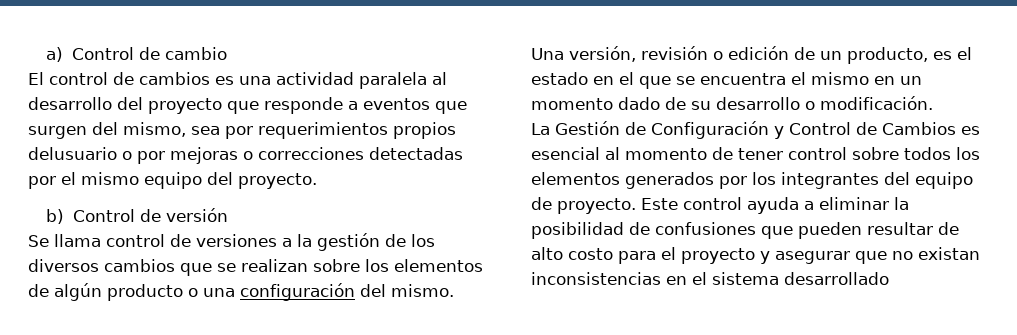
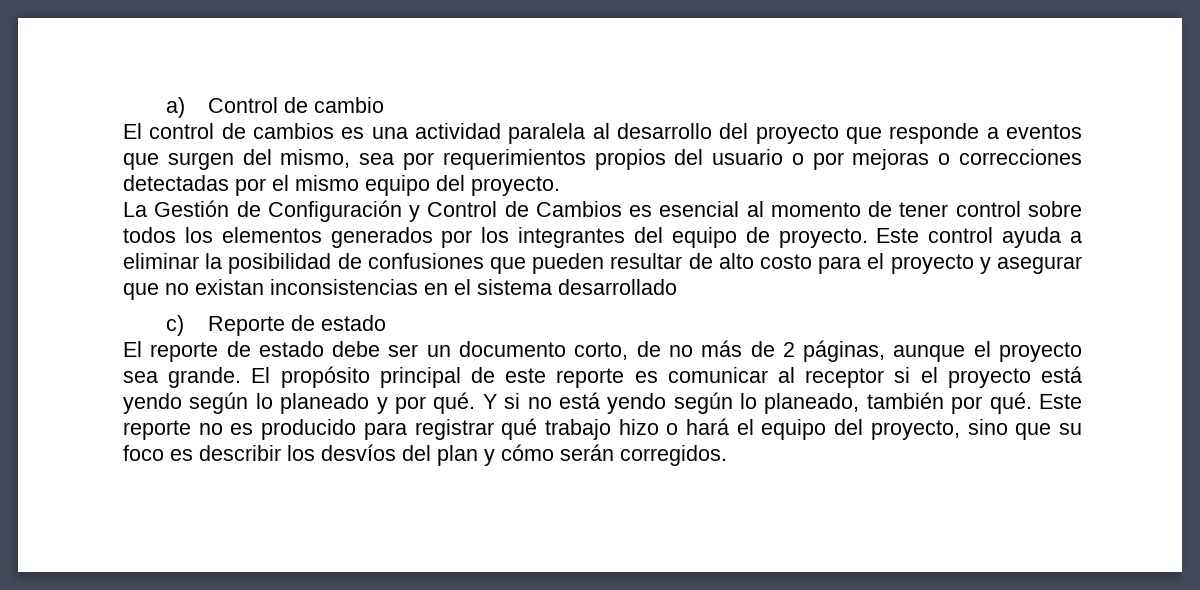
[28,147,117,160] delusuario -> [674,149,784,165] del usuario
[46,208,228,224] [28,233,435,251] [28,259,483,276] [28,283,454,301] [531,46,972,64] [531,72,922,89] [531,96,933,110] // b) Control de versión // Se llama control de versiones a la gestión de los diversos cambios que se realizan sobre los elementos de algún producto o una configuración del mismo. Una versión, revisión o edición de un producto, es el estado en el que se encuentra el mismo en un momento dado de su desarrollo o modificación. -> (560, 186) none
(889, 278) none -> [165,315,387,336] [123,340,1082,362] [123,366,1083,388] [123,392,1083,414] [123,418,1083,440] [123,444,727,466] // c) Reporte de estado // El reporte de estado debe ser un documento corto, de no más de 2 páginas, aunque el proyecto sea grande. El propósito principal de este reporte es comunicar al receptor si el proyecto está yendo según lo planeado y por qué. Y si no está yendo según lo planeado, también por qué. Este reporte no es producido para registrar qué trabajo hizo o hará el equipo del proyecto, sino que su foco es describir los desvíos del plan y cómo serán corregidos.

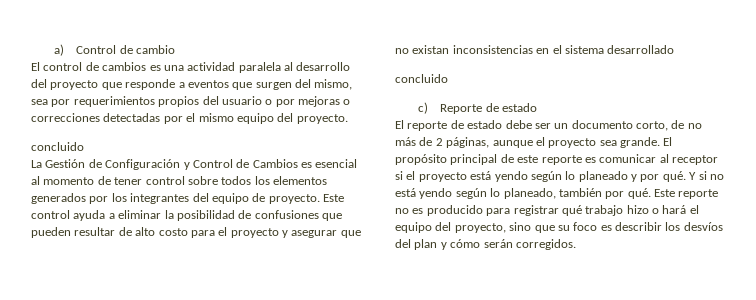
(560, 186) none -> [31,142,84,151] // concluido
(677, 287) none -> [395,74,448,83] // concluido

